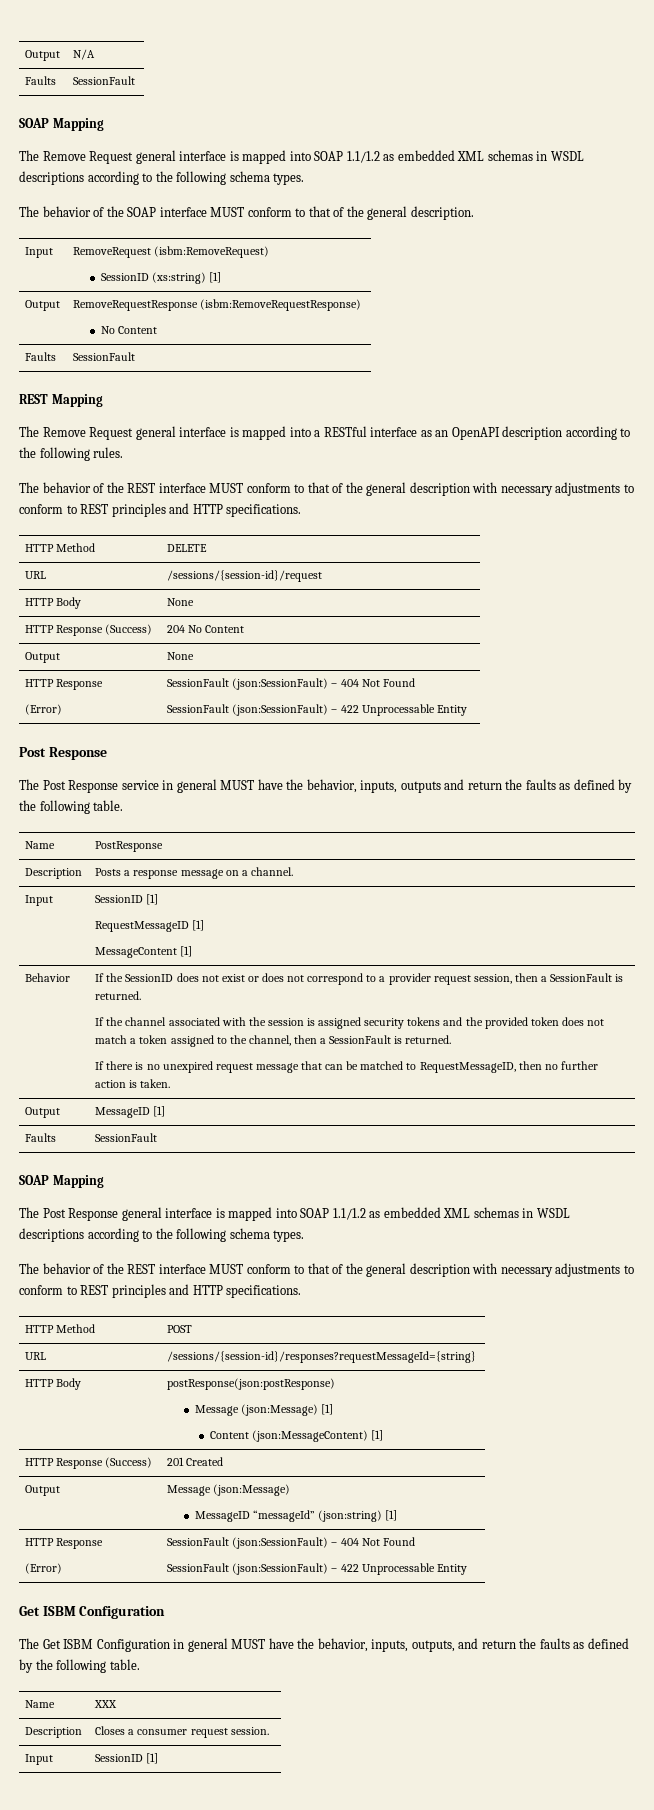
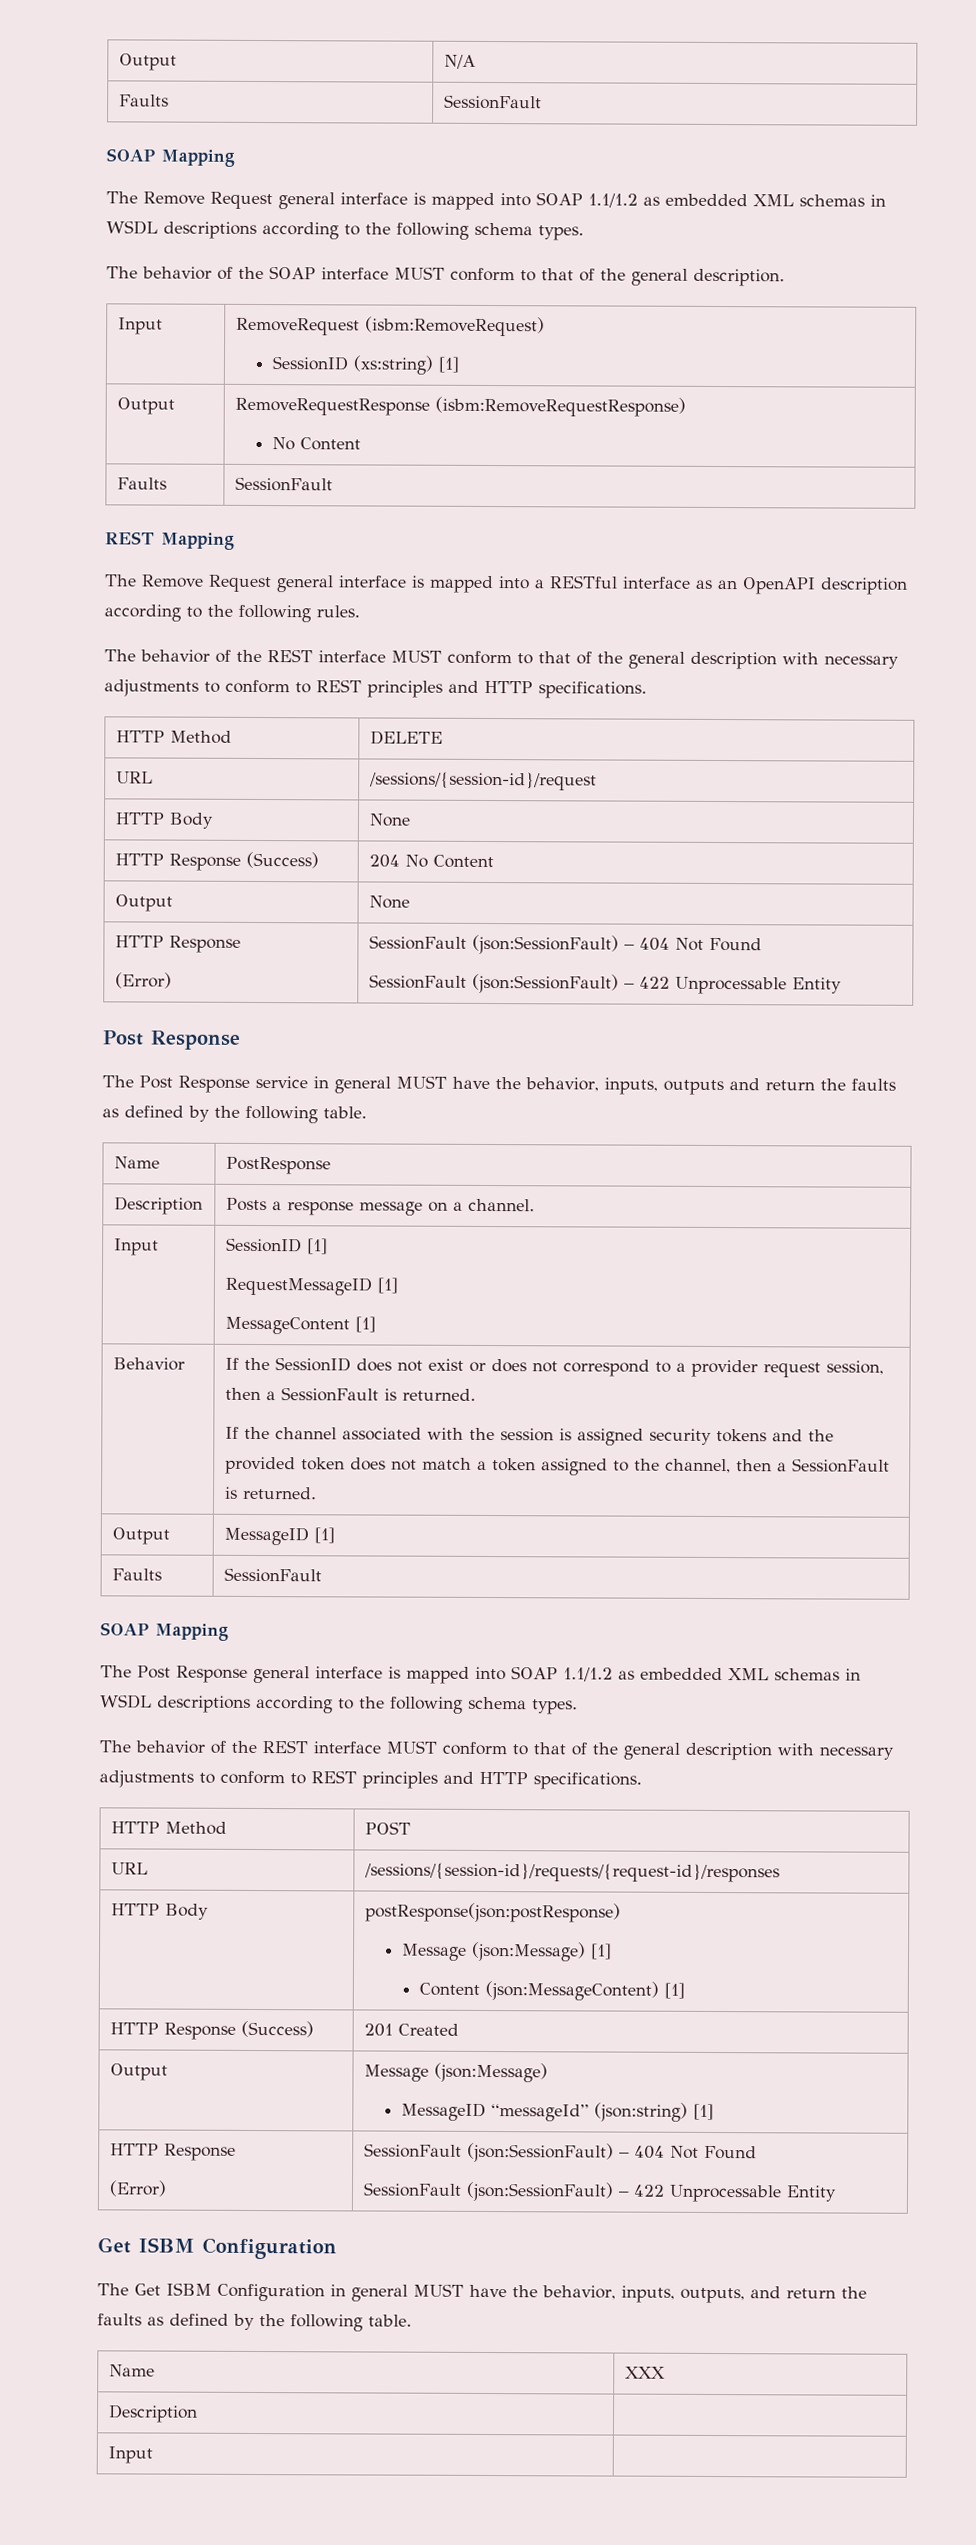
[95,1061,598,1073] [95,1079,171,1088] // If there is no unexpired request message that can be matched to RequestMessageID, then no further action is taken. -> (317, 1493) none
[167,1351,477,1363] /sessions/{session-id}/responses?requestMessageId={string} -> [363,1862,780,1883] /sessions/{session-id}/requests/{request-id}/responses
[95,1726,269,1738] [25,1754,54,1765] [95,1753,159,1764] Closes a consumer request session. // Input | SessionID [1] -> [107,2446,153,2464] // Input |

